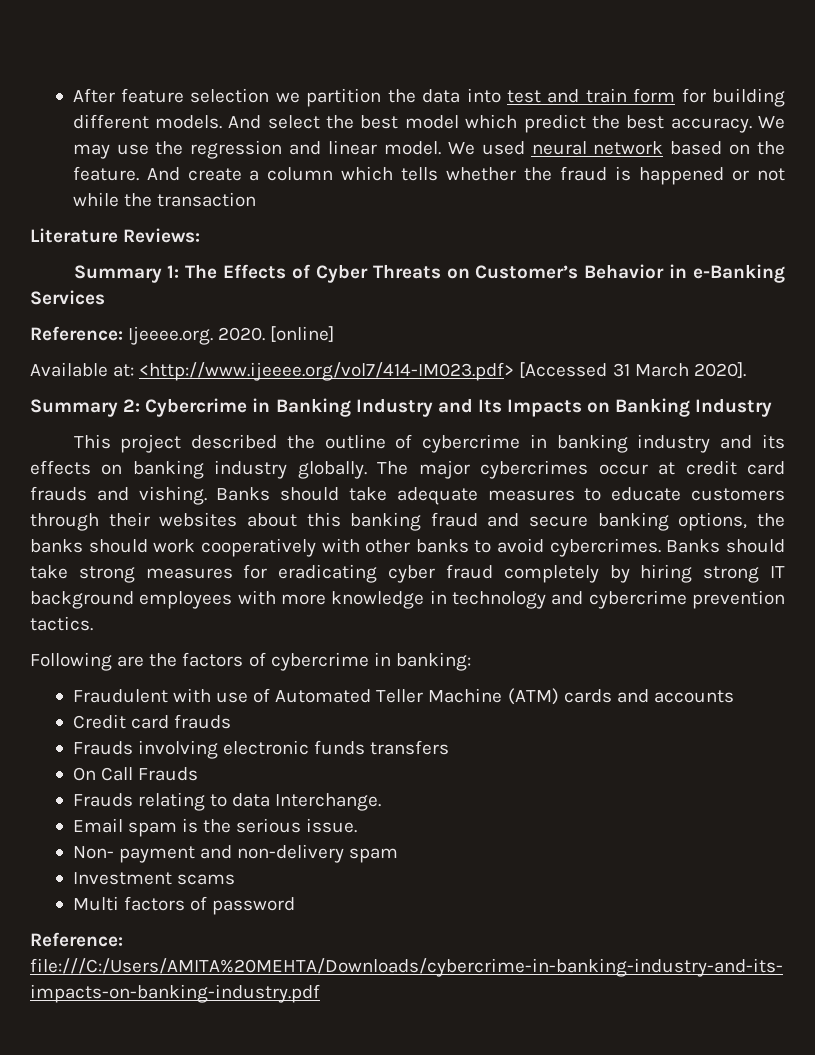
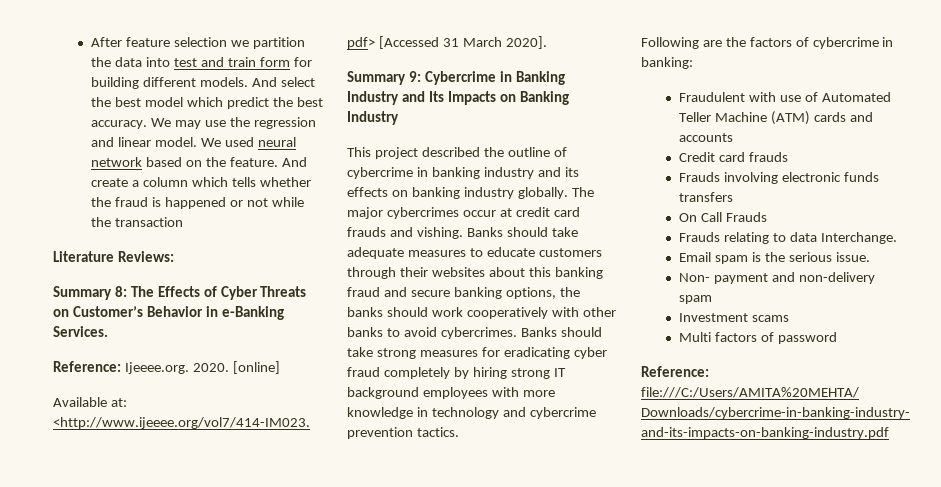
[167,265,180,278] 1: -> [114,286,127,297] 8:
[30,290,105,305] Services -> [53,326,108,337] Services.
[123,399,141,412] 2: -> [408,71,421,82] 9:

